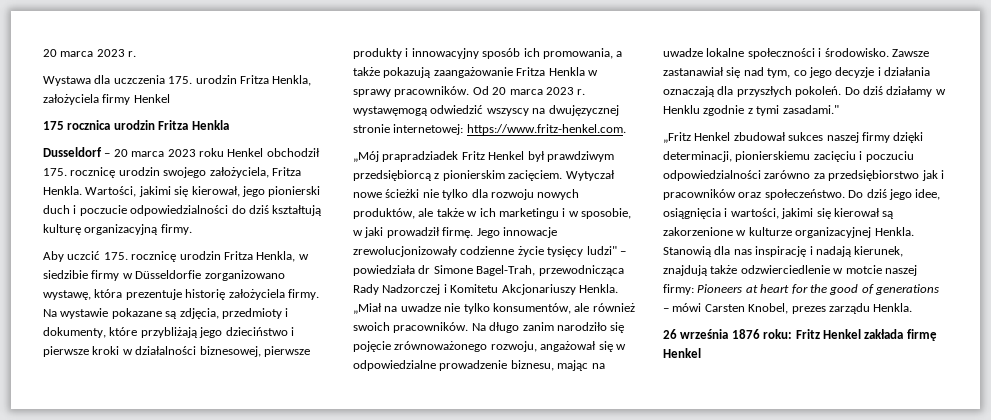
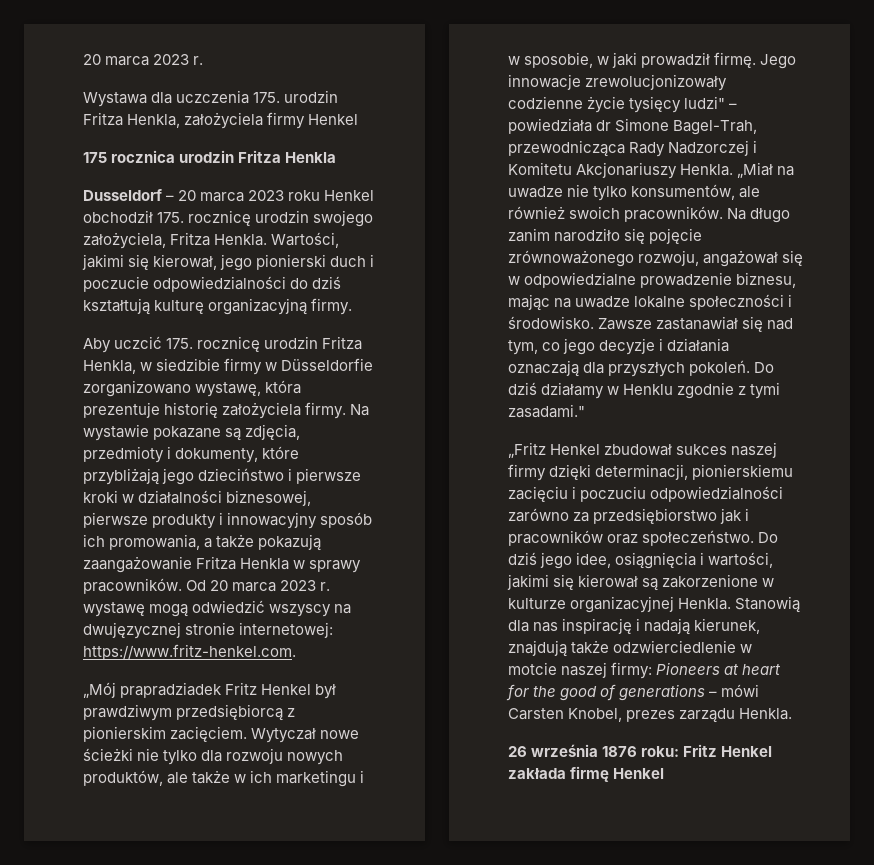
[353,106,428,116] wystawęmogą -> [83,602,189,617] wystawę mogą

